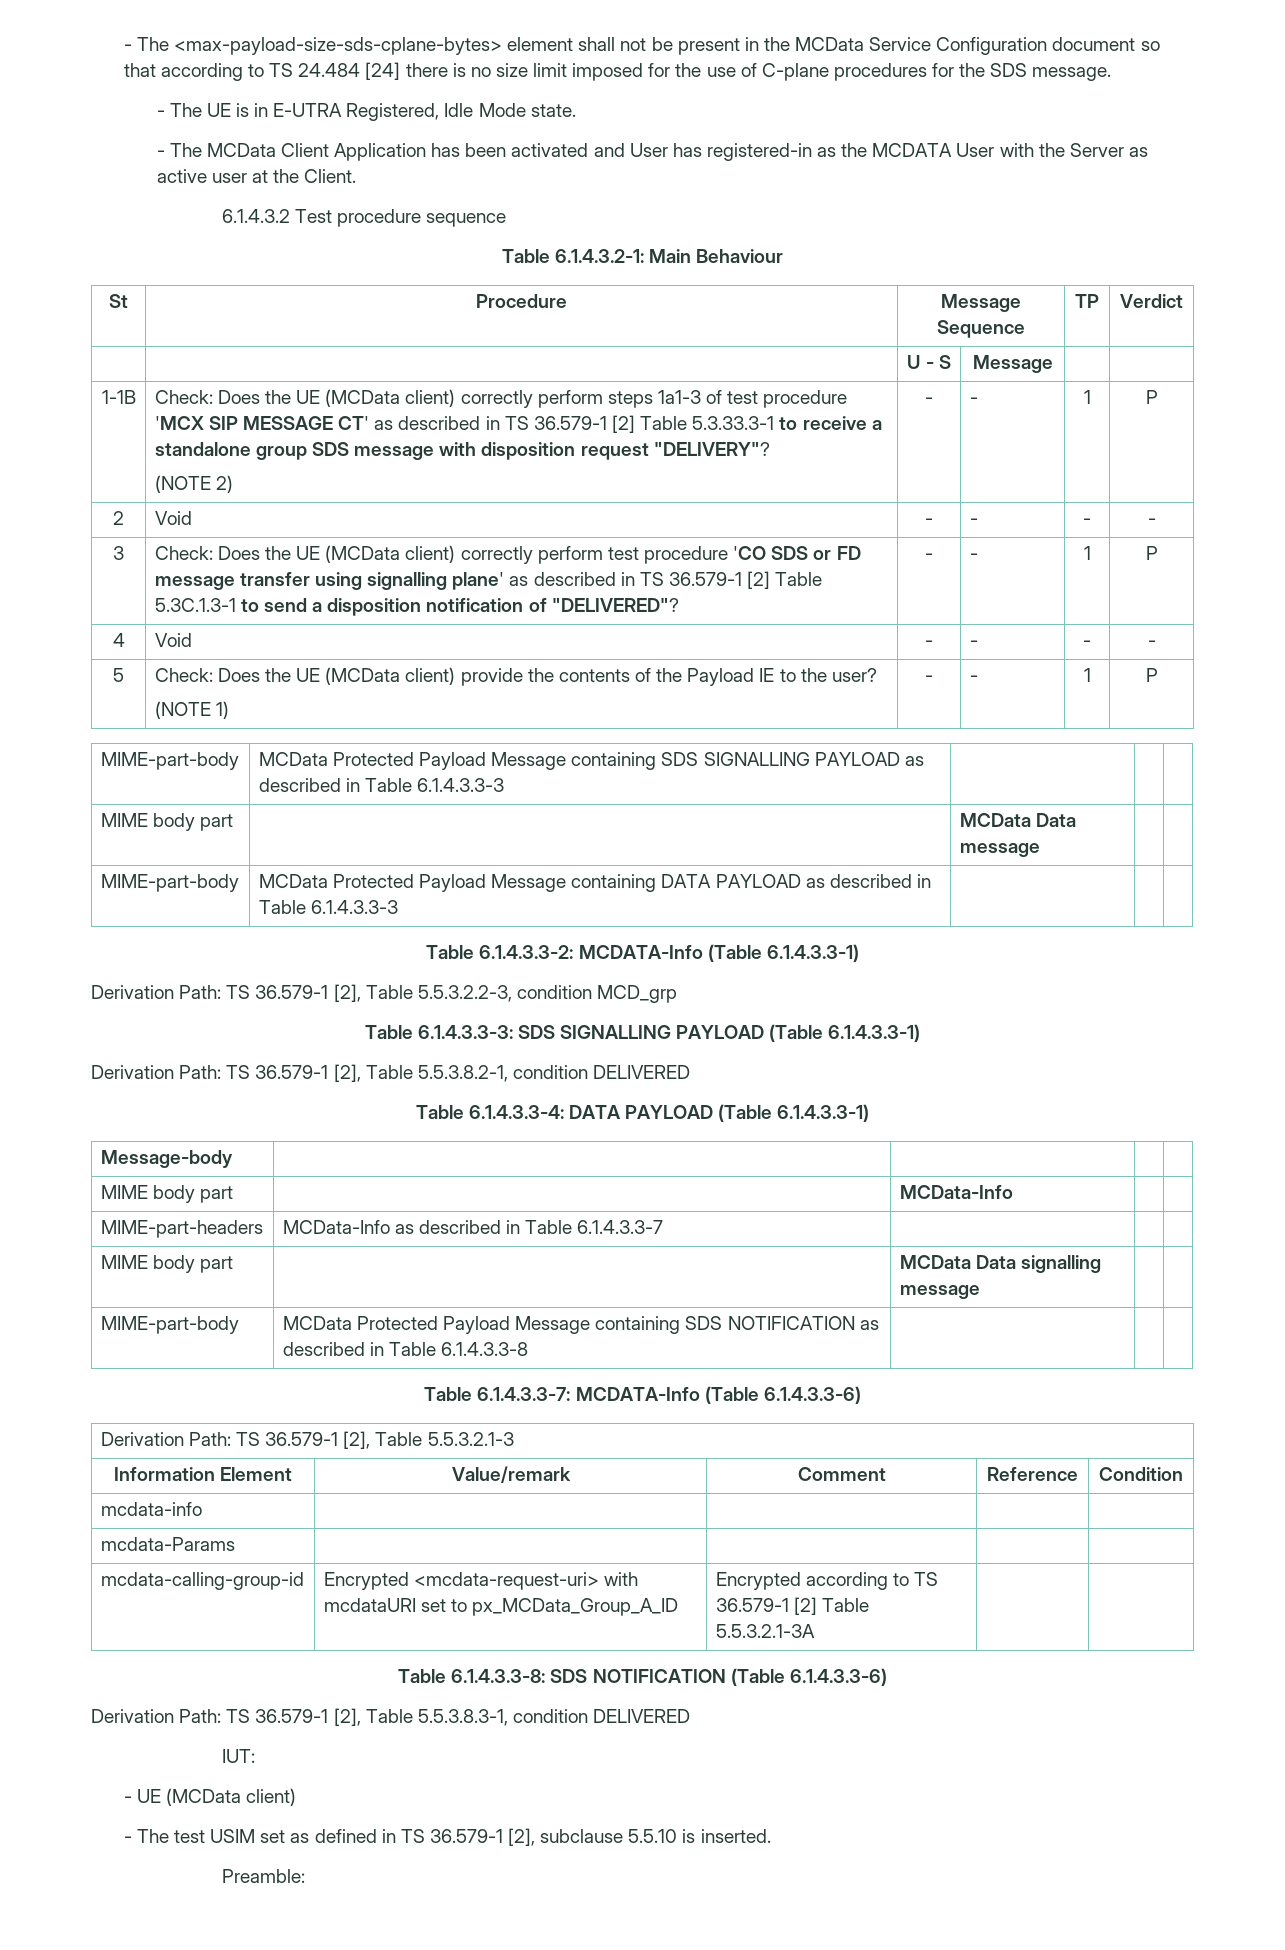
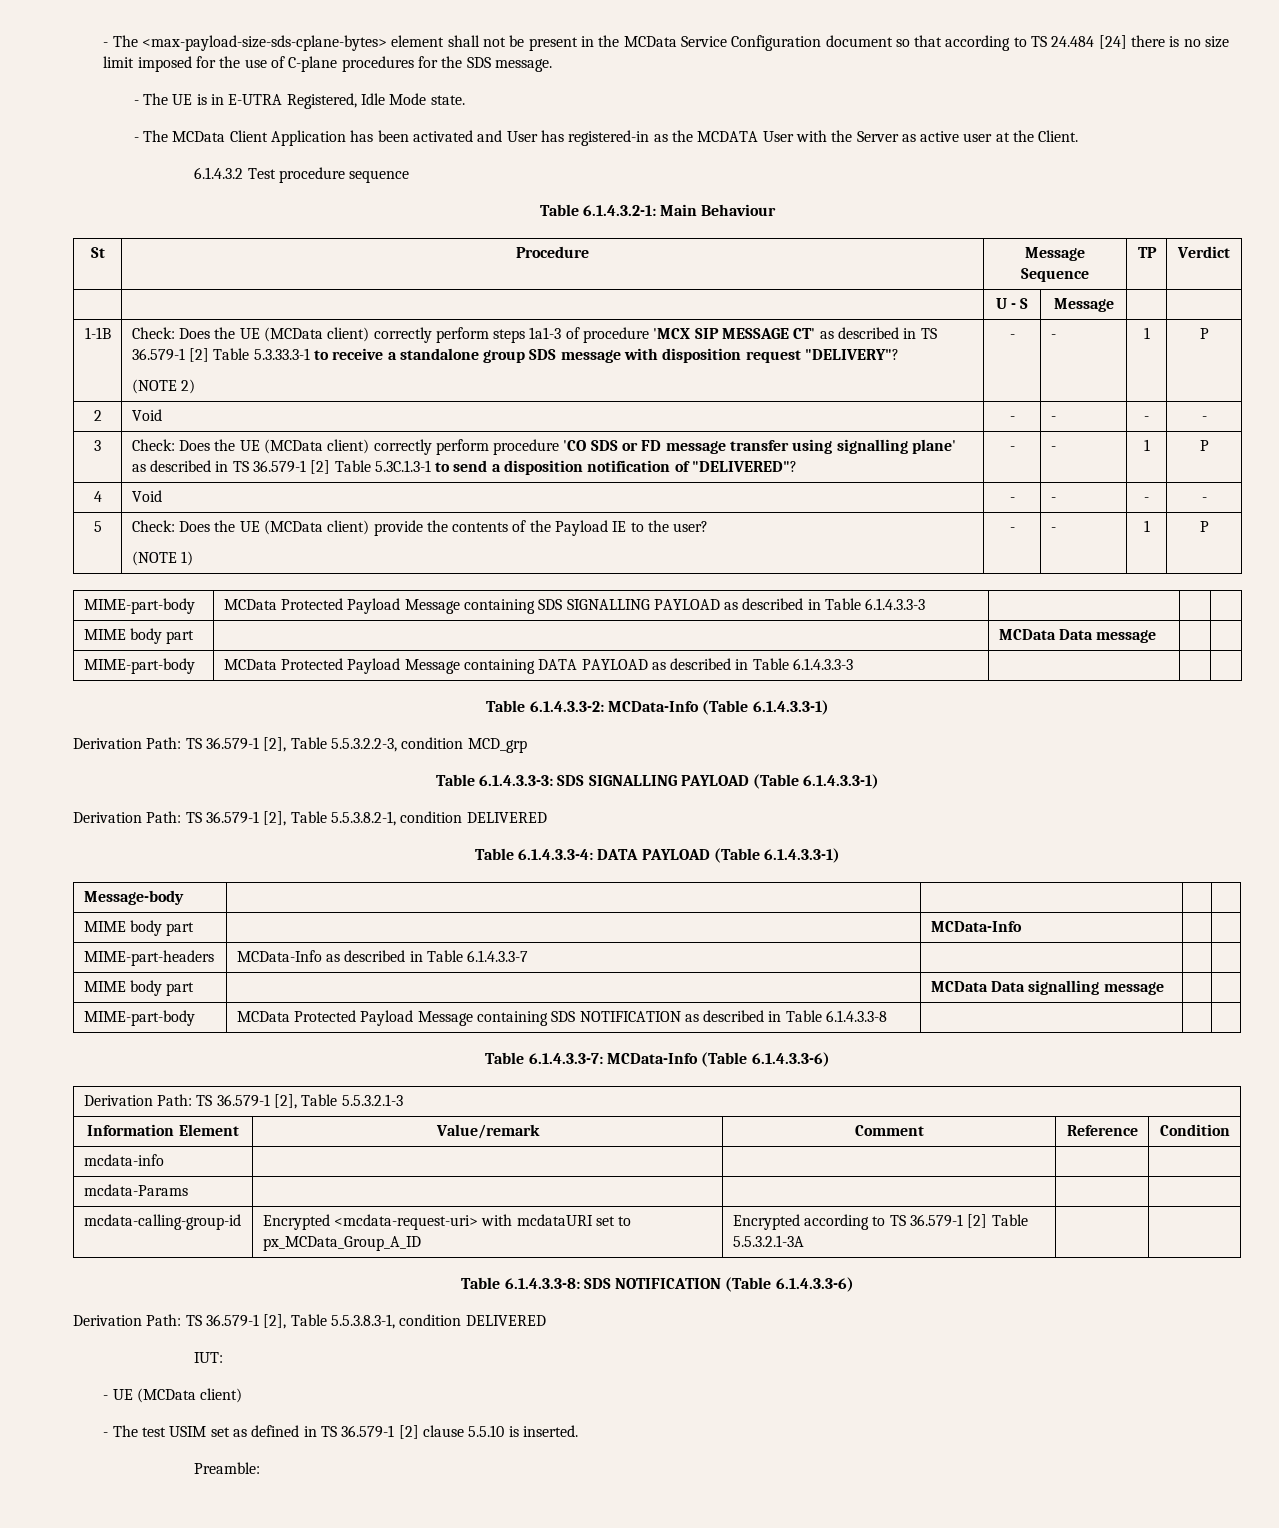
[727,391,759,404] test -> (580, 333) none
[607,547,639,560] test -> (489, 447) none
[578,945,703,959] MCDATA-Info -> [608,701,700,712] MCData-Info
[575,1387,700,1401] MCDATA-Info -> [607,1053,699,1064] MCData-Info
[508,1828,624,1846] [2], subclause -> [398,1425,464,1439] [2] clause

